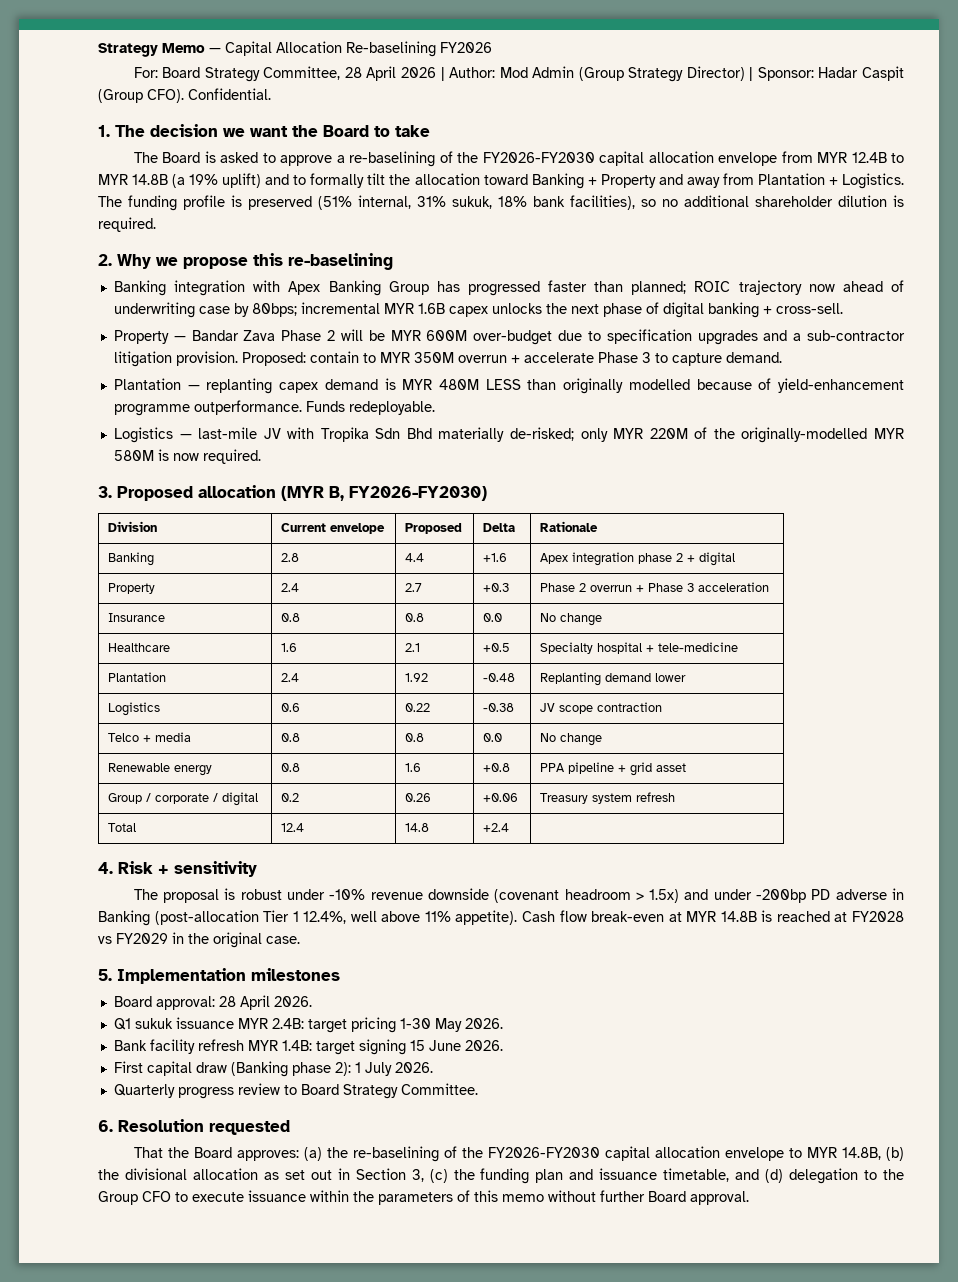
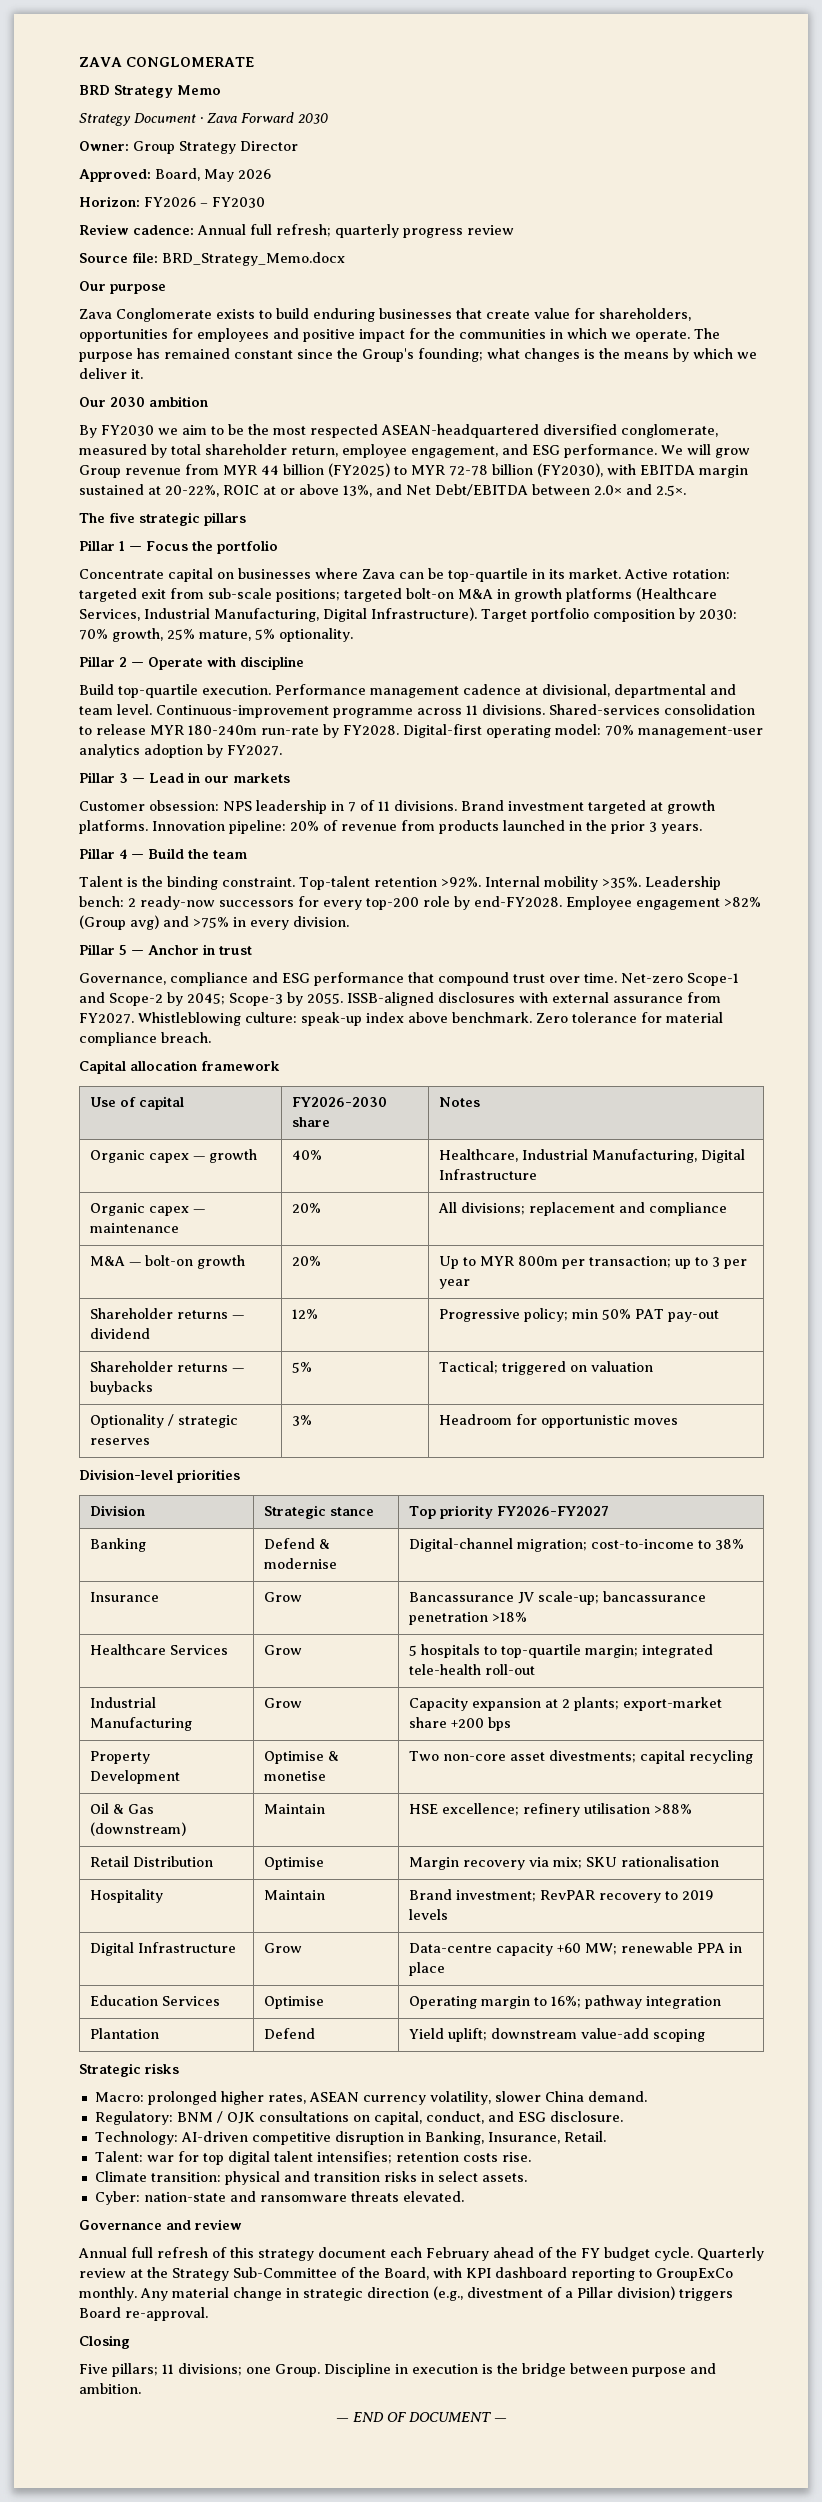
(98, 50) none -> [79,57,254,67] [79,85,110,95] ZAVA CONGLOMERATE // BRD
[209,41,492,57] [133,66,904,82] [98,88,271,103] [98,124,430,137] [133,151,905,167] [98,173,904,189] [98,195,904,211] [98,217,156,232] [98,253,393,270] [113,280,904,296] [113,302,843,318] [113,329,905,345] [113,351,782,367] [113,378,905,394] [113,400,435,416] [113,427,904,443] [113,449,261,464] [98,485,487,501] [108,521,158,532] [281,523,386,534] [405,523,463,534] [483,523,516,532] [540,521,599,532] [108,552,155,566] [281,553,300,562] [405,553,425,562] [483,553,508,562] [540,552,736,566] [108,583,156,594] [281,583,300,592] [405,583,423,592] [483,583,510,592] [540,582,770,592] [108,613,166,622] [281,613,301,622] [405,613,425,622] [483,613,503,622] [540,613,603,626] [108,643,171,652] [281,643,298,652] [405,643,421,652] [483,643,511,652] [540,642,739,654] [108,672,167,682] [281,673,300,682] [405,673,429,682] [483,673,516,682] [540,672,687,686] [108,702,161,716] [281,703,301,712] [405,703,431,712] [483,703,515,712] [540,702,663,714] [108,732,192,742] [281,733,301,742] [405,733,425,742] [483,733,503,742] [540,733,603,746] [108,763,213,776] [281,763,301,772] [405,763,422,772] [483,763,511,772] [540,762,687,776] [108,792,259,806] [281,793,300,802] [405,793,432,802] [483,793,519,802] [540,792,676,804] [108,823,137,832] [281,823,305,832] [405,823,430,832] [483,823,510,832] [98,861,257,877] [133,888,904,903] [98,910,904,926] [98,932,300,948] [98,968,340,984] [113,995,312,1010] [113,1017,503,1033] [113,1039,503,1055] [113,1061,433,1077] [113,1083,478,1099] [98,1119,290,1135] [133,1146,905,1162] [98,1168,905,1184] [98,1190,749,1205] — Capital Allocation Re-baselining FY2026 // For: Board Strategy Committee, 28 April 2026 | Author: Mod Admin (Group Strategy Director) | Sponsor: Hadar Caspit (Group CFO). Confidential. // 1. The decision we want the Board to take // The Board is asked to approve a re-baselining of the FY2026-FY2030 capital allocation envelope from MYR 12.4B to MYR 14.8B (a 19% uplift) and to formally tilt the allocation toward Banking + Property and away from Plantation + Logistics. The funding profile is preserved (51% internal, 31% sukuk, 18% bank facilities), so no additional shareholder dilution is required. // 2. Why we propose this re-baselining // Banking integration with Apex Banking Group has progressed faster than planned; ROIC trajectory now ahead of underwriting case by 80bps; incremental MYR 1.6B capex unlocks the next phase of digital banking + cross-sell. // Property — Bandar Zava Phase 2 will be MYR 600M over-budget due to specification upgrades and a sub-contractor litigation provision. Proposed: contain to MYR 350M overrun + accelerate Phase 3 to capture demand. // Plantation — replanting capex demand is MYR 480M LESS than originally modelled because of yield-enhancement programme outperformance. Funds redeployable. // Logistics — last-mile JV with Tropika Sdn Bhd materially de-risked; only MYR 220M of the originally-modelled MYR 580M is now required. // 3. Proposed allocation (MYR B, FY2026-FY2030) // Division | Current envelope | Proposed | Delta | Rationale // Banking | 2.8 | 4.4 | +1.6 | Apex integration phase 2 + digital // Property | 2.4 | 2.7 | +0.3 | Phase 2 overrun + Phase 3 acceleration // Insurance | 0.8 | 0.8 | 0.0 | No change // Healthcare | 1.6 | 2.1 | +0.5 | Specialty hospital + tele-medicine // Plantation | 2.4 | 1.92 | -0.48 | Replanting demand lower // Logistics | 0.6 | 0.22 | -0.38 | JV scope contraction // Telco + media | 0.8 | 0.8 | 0.0 | No change // Renewable energy | 0.8 | 1.6 | +0.8 | PPA pipeline + grid asset // Group / corporate / digital | 0.2 | 0.26 | +0.06 | Treasury system refresh // Total | 12.4 | 14.8 | +2.4 | // 4. Risk + sensitivity // The proposal is robust under -10% revenue downside (covenant headroom > 1.5x) and under -200bp PD adverse in Banking (post-allocation Tier 1 12.4%, well above 11% appetite). Cash flow break-even at MYR 14.8B is reached at FY2028 vs FY2029 in the original case. // 5. Implementation milestones // Board approval: 28 April 2026. // Q1 sukuk issuance MYR 2.4B: target pricing 1-30 May 2026. // Bank facility refresh MYR 1.4B: target signing 15 June 2026. // First capital draw (Banking phase 2): 1 July 2026. // Quarterly progress review to Board Strategy Committee. // 6. Resolution requested // That the Board approves: (a) the re-baselining of the FY2026-FY2030 capital allocation envelope to MYR 14.8B, (b) the divisional allocation as set out in Section 3, (c) the funding plan and issuance timetable, and (d) delegation to the Group CFO to execute issuance within the parameters of this memo without further Board approval. -> [79,112,328,126] [79,141,298,154] [79,168,271,182] [79,196,265,208] [79,224,514,238] [79,252,345,266] [79,281,166,294] [79,308,691,322] [79,328,720,342] [79,348,757,362] [79,368,143,379] [79,396,208,407] [79,424,718,438] [79,444,750,458] [79,463,748,478] [79,484,686,497] [79,512,246,526] [79,540,278,554] [79,568,730,582] [79,587,717,602] [79,607,737,622] [79,628,353,642] [79,656,304,670] [79,684,736,698] [79,704,755,718] [79,724,763,738] [79,744,282,758] [79,772,290,783] [79,800,715,814] [79,820,702,834] [79,848,247,859] [79,876,721,890] [79,896,761,910] [79,915,349,930] [79,944,252,955] [79,972,739,986] [79,992,721,1006] [79,1012,723,1026] [79,1032,211,1046] [79,1060,280,1074] [89,1096,184,1110] [291,1097,387,1107] [291,1117,330,1127] [438,1097,480,1107] [89,1149,257,1163] [291,1150,322,1160] [438,1149,745,1163] [438,1169,537,1180] [89,1203,205,1216] [89,1223,179,1233] [291,1203,321,1213] [437,1202,727,1216] [89,1255,245,1269] [291,1256,321,1266] [438,1256,747,1269] [438,1279,470,1289] [89,1308,244,1319] [89,1328,150,1339] [291,1309,318,1319] [438,1308,719,1322] [89,1361,244,1372] [89,1381,153,1395] [291,1362,312,1373] [438,1361,653,1375] [89,1414,238,1428] [89,1438,150,1445] [291,1415,312,1426] [438,1414,678,1428] [79,1469,240,1483] [89,1505,145,1516] [263,1505,374,1519] [408,1505,609,1519] [89,1538,146,1552] [263,1538,330,1549] [263,1558,337,1569] [408,1538,744,1552] [89,1592,159,1602] [263,1592,302,1602] [408,1591,706,1605] [408,1612,527,1625] [89,1644,228,1655] [263,1645,302,1655] [408,1644,713,1658] [408,1664,535,1675] [89,1697,156,1708] [89,1717,192,1731] [263,1698,302,1708] [408,1697,722,1711] [408,1717,511,1731] [89,1751,150,1764] [89,1770,180,1784] [263,1751,339,1764] [263,1771,326,1781] [408,1750,753,1764] [89,1803,154,1814] [89,1822,186,1836] [263,1804,325,1814] [408,1803,692,1817] [89,1856,213,1867] [263,1857,324,1870] [408,1856,719,1870] [89,1889,163,1903] [263,1890,325,1900] [408,1889,714,1903] [408,1909,448,1920] [89,1942,236,1956] [263,1943,302,1953] [408,1942,742,1956] [408,1962,445,1976] [89,1995,220,2006] [263,1996,324,2009] [408,1995,721,2009] [89,2028,159,2039] [263,2028,315,2039] [408,2028,705,2042] [79,2063,179,2077] [94,2091,647,2105] [94,2111,623,2125] [94,2131,606,2145] [94,2151,531,2165] [94,2171,527,2185] [94,2191,464,2205] [79,2219,242,2230] [78,2247,764,2261] [79,2267,733,2281] [79,2286,733,2301] [79,2307,208,2321] [79,2335,130,2349] [79,2363,716,2377] [79,2383,141,2394] [336,2412,507,2422] // Strategy Document · Zava Forward 2030 // Owner: Group Strategy Director // Approved: Board, May 2026 // Horizon: FY2026 – FY2030 // Review cadence: Annual full refresh; quarterly progress review // Source file: BRD_Strategy_Memo.docx // Our purpose // Zava Conglomerate exists to build enduring businesses that create value for shareholders, opportunities for employees and positive impact for the communities in which we operate. The purpose has remained constant since the Group's founding; what changes is the means by which we deliver it. // Our 2030 ambition // By FY2030 we aim to be the most respected ASEAN-headquartered diversified conglomerate, measured by total shareholder return, employee engagement, and ESG performance. We will grow Group revenue from MYR 44 billion (FY2025) to MYR 72-78 billion (FY2030), with EBITDA margin sustained at 20-22%, ROIC at or above 13%, and Net Debt/EBITDA between 2.0× and 2.5×. // The five strategic pillars // Pillar 1 — Focus the portfolio // Concentrate capital on businesses where Zava can be top-quartile in its market. Active rotation: targeted exit from sub-scale positions; targeted bolt-on M&A in growth platforms (Healthcare Services, Industrial Manufacturing, Digital Infrastructure). Target portfolio composition by 2030: 70% growth, 25% mature, 5% optionality. // Pillar 2 — Operate with discipline // Build top-quartile execution. Performance management cadence at divisional, departmental and team level. Continuous-improvement programme across 11 divisions. Shared-services consolidation to release MYR 180-240m run-rate by FY2028. Digital-first operating model: 70% management-user analytics adoption by FY2027. // Pillar 3 — Lead in our markets // Customer obsession: NPS leadership in 7 of 11 divisions. Brand investment targeted at growth platforms. Innovation pipeline: 20% of revenue from products launched in the prior 3 years. // Pillar 4 — Build the team // Talent is the binding constraint. Top-talent retention >92%. Internal mobility >35%. Leadership bench: 2 ready-now successors for every top-200 role by end-FY2028. Employee engagement >82% (Group avg) and >75% in every division. // Pillar 5 — Anchor in trust // Governance, compliance and ESG performance that compound trust over time. Net-zero Scope-1 and Scope-2 by 2045; Scope-3 by 2055. ISSB-aligned disclosures with external assurance from FY2027. Whistleblowing culture: speak-up index above benchmark. Zero tolerance for material compliance breach. // Capital allocation framework // Use of capital | FY2026-2030 share | Notes // Organic capex — growth | 40% | Healthcare, Industrial Manufacturing, Digital Infrastructure // Organic capex — maintenance | 20% | All divisions; replacement and compliance // M&A — bolt-on growth | 20% | Up to MYR 800m per transaction; up to 3 per year // Shareholder returns — dividend | 12% | Progressive policy; min 50% PAT pay-out // Shareholder returns — buybacks | 5% | Tactical; triggered on valuation // Optionality / strategic reserves | 3% | Headroom for opportunistic moves // Division-level priorities // Division | Strategic stance | Top priority FY2026-FY2027 // Banking | Defend & modernise | Digital-channel migration; cost-to-income to 38% // Insurance | Grow | Bancassurance JV scale-up; bancassurance penetration >18% // Healthcare Services | Grow | 5 hospitals to top-quartile margin; integrated tele-health roll-out // Industrial Manufacturing | Grow | Capacity expansion at 2 plants; export-market share +200 bps // Property Development | Optimise & monetise | Two non-core asset divestments; capital recycling // Oil & Gas (downstream) | Maintain | HSE excellence; refinery utilisation >88% // Retail Distribution | Optimise | Margin recovery via mix; SKU rationalisation // Hospitality | Maintain | Brand investment; RevPAR recovery to 2019 levels // Digital Infrastructure | Grow | Data-centre capacity +60 MW; renewable PPA in place // Education Services | Optimise | Operating margin to 16%; pathway integration // Plantation | Defend | Yield uplift; downstream value-add scoping // Strategic risks // Macro: prolonged higher rates, ASEAN currency volatility, slower China demand. // Regulatory: BNM / OJK consultations on capital, conduct, and ESG disclosure. // Technology: AI-driven competitive disruption in Banking, Insurance, Retail. // Talent: war for top digital talent intensifies; retention costs rise. // Climate transition: physical and transition risks in select assets. // Cyber: nation-state and ransomware threats elevated. // Governance and review // Annual full refresh of this strategy document each February ahead of the FY budget cycle. Quarterly review at the Strategy Sub-Committee of the Board, with KPI dashboard reporting to GroupExCo monthly. Any material change in strategic direction (e.g., divestment of a Pillar division) triggers Board re-approval. // Closing // Five pillars; 11 divisions; one Group. Discipline in execution is the bridge between purpose and ambition. // — END OF DOCUMENT —

